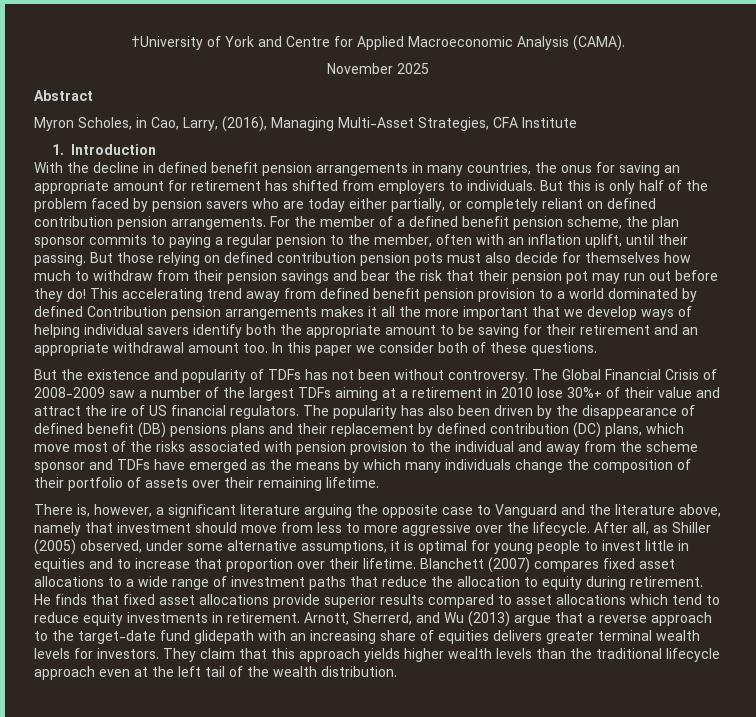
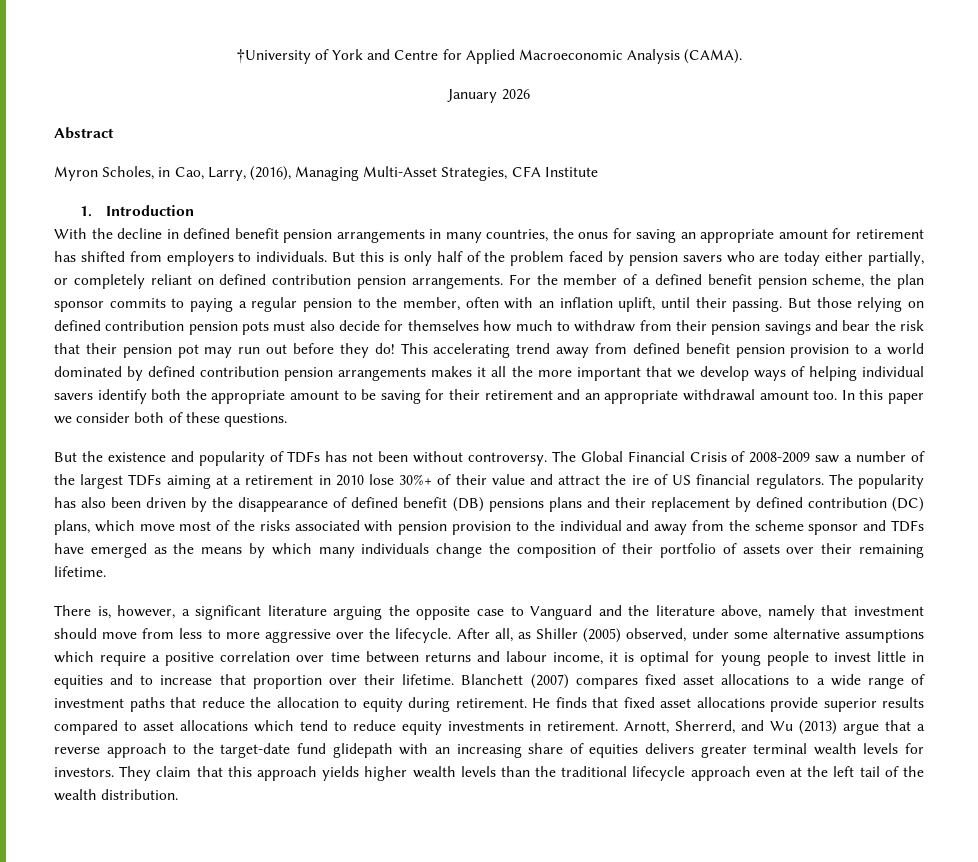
[327,63,429,74] November 2025 -> [447,89,530,103] January 2026
[87,306,167,317] Contribution -> [200,366,280,377] contribution
[301,540,387,554] assumptions, -> [844,629,924,643] [54,651,604,666] assumptions which require a positive correlation over time between returns and labour income,

